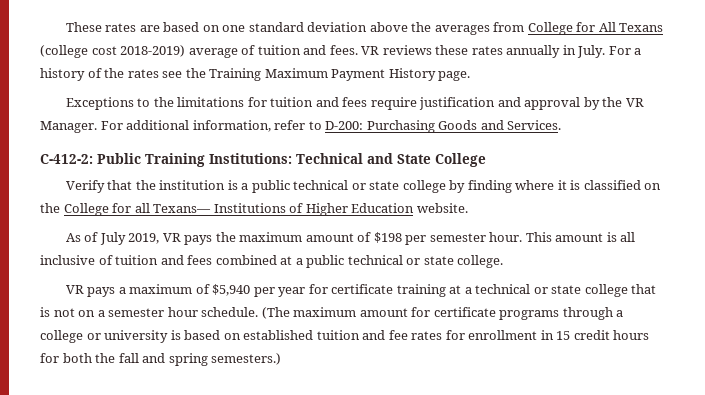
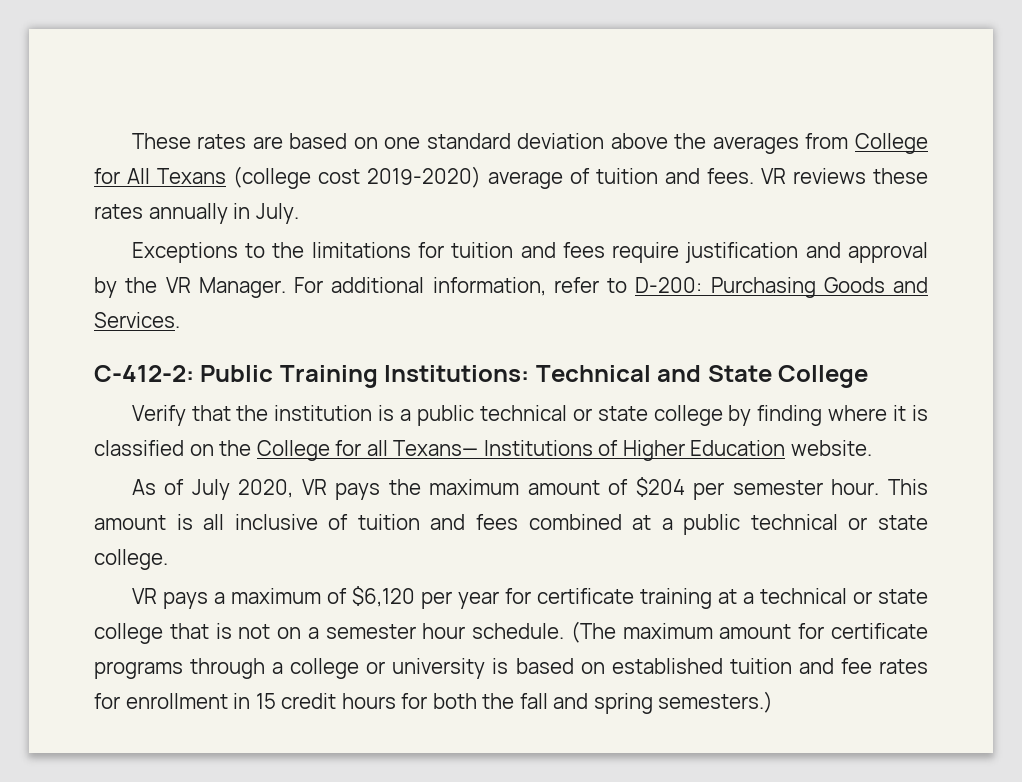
[120,45,186,57] 2018-2019) -> [367,166,481,188] 2019-2020)
[608,46,642,55] [40,68,471,81] For a history of the rates see the Training Maximum Payment History page. -> (299, 213) none
[128,233,160,244] 2019, -> [238,479,294,498] 2020,
[373,232,402,243] $198 -> [635,477,685,497] $204
[212,284,251,296] $5,940 -> [351,586,415,607] $6,120

